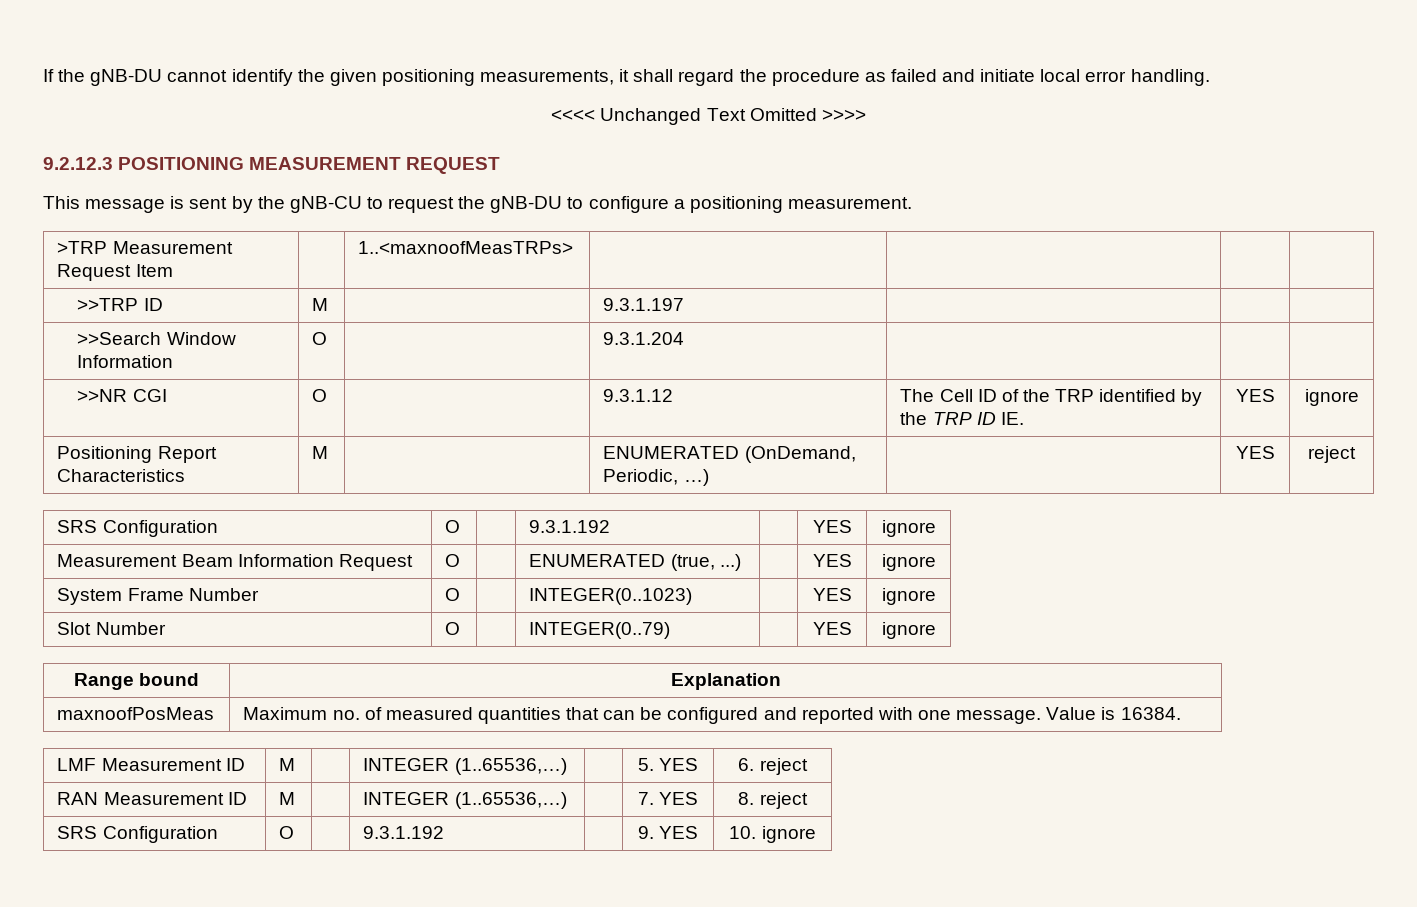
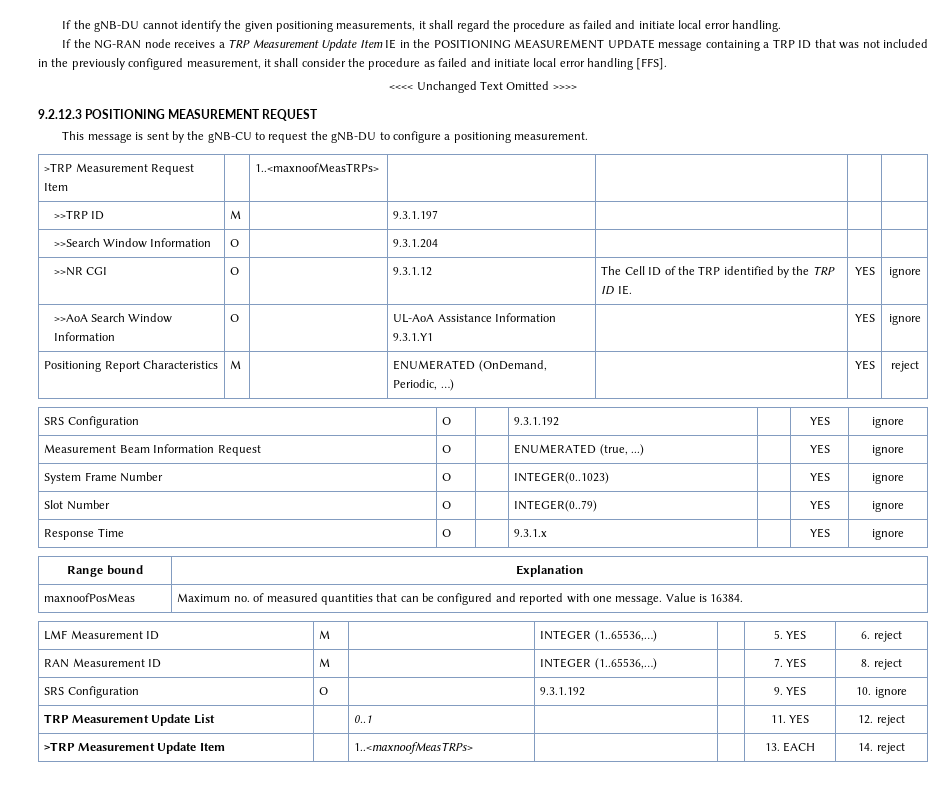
(1210, 77) none -> [62,39,928,51] [38,58,668,70] // If the NG-RAN node receives a TRP Measurement Update Item IE in the POSITIONING MEASUREMENT UPDATE message containing a TRP ID that was not included in the previously configured measurement, it shall consider the procedure as failed and initiate local error handling [FFS].
(1359, 397) none -> [53,313,173,323] [53,332,115,341] [230,314,240,322] [393,313,557,323] [393,333,434,341] [854,313,875,323] [888,314,921,325] // >>AoA Search Window Information | O | | UL-AoA Assistance Information 9.3.1.Y1 | | YES | ignore
(936, 630) none -> [44,528,124,540] [442,529,452,537] [514,529,548,537] [809,528,830,538] [872,529,904,540] // Response Time | O | | 9.3.1.x | | YES | ignore
(816, 834) none -> [44,714,215,726] [354,715,373,723] [770,714,810,724] [858,715,905,726] [44,742,225,754] [354,742,474,754] [764,742,816,752] [858,743,905,754] // TRP Measurement Update List | | 0..1 | | | 11. YES | 12. reject // >TRP Measurement Update Item | | 1..<maxnoofMeasTRPs> | | | 13. EACH | 14. reject

